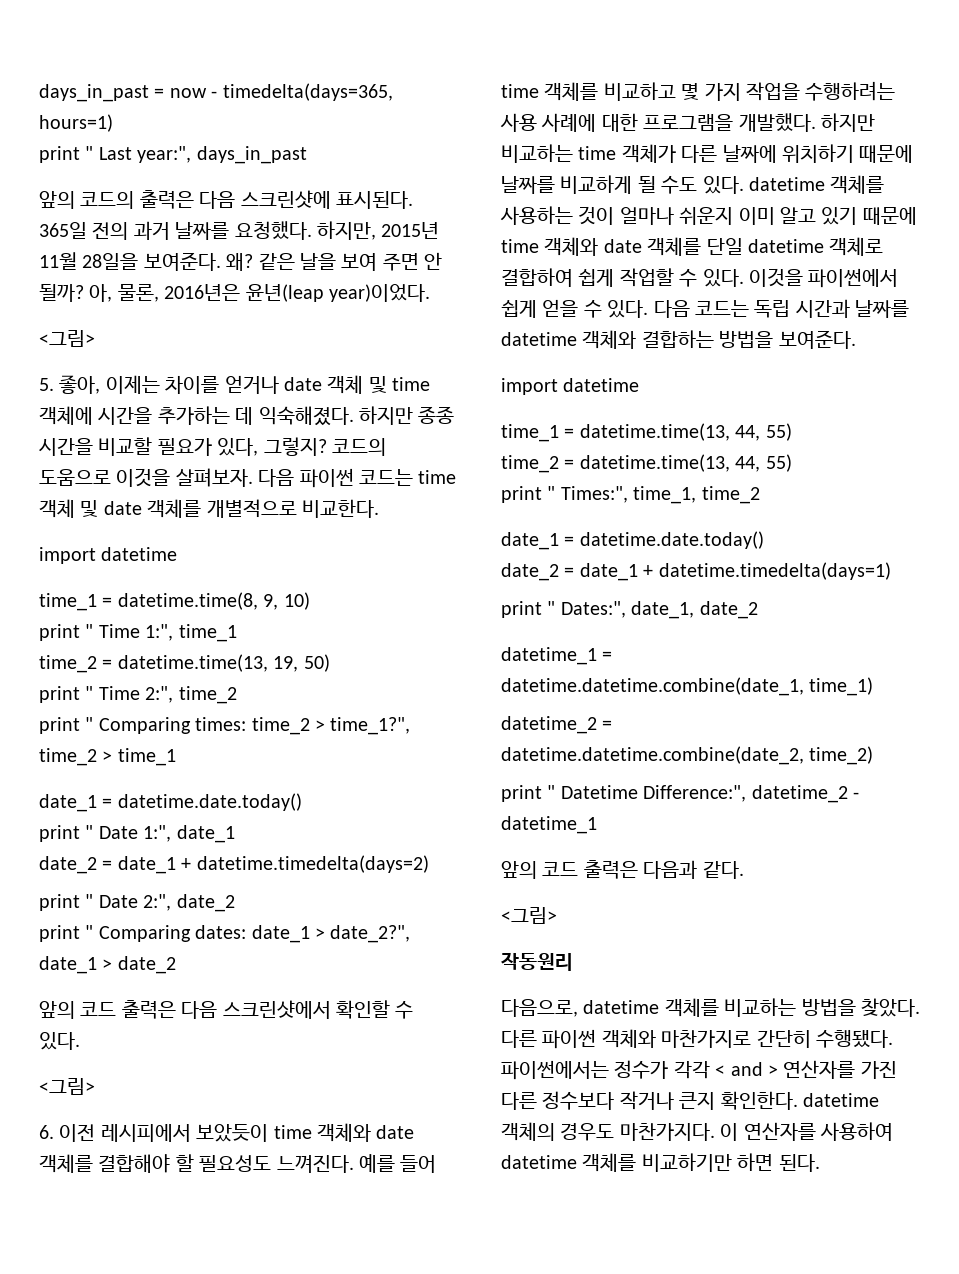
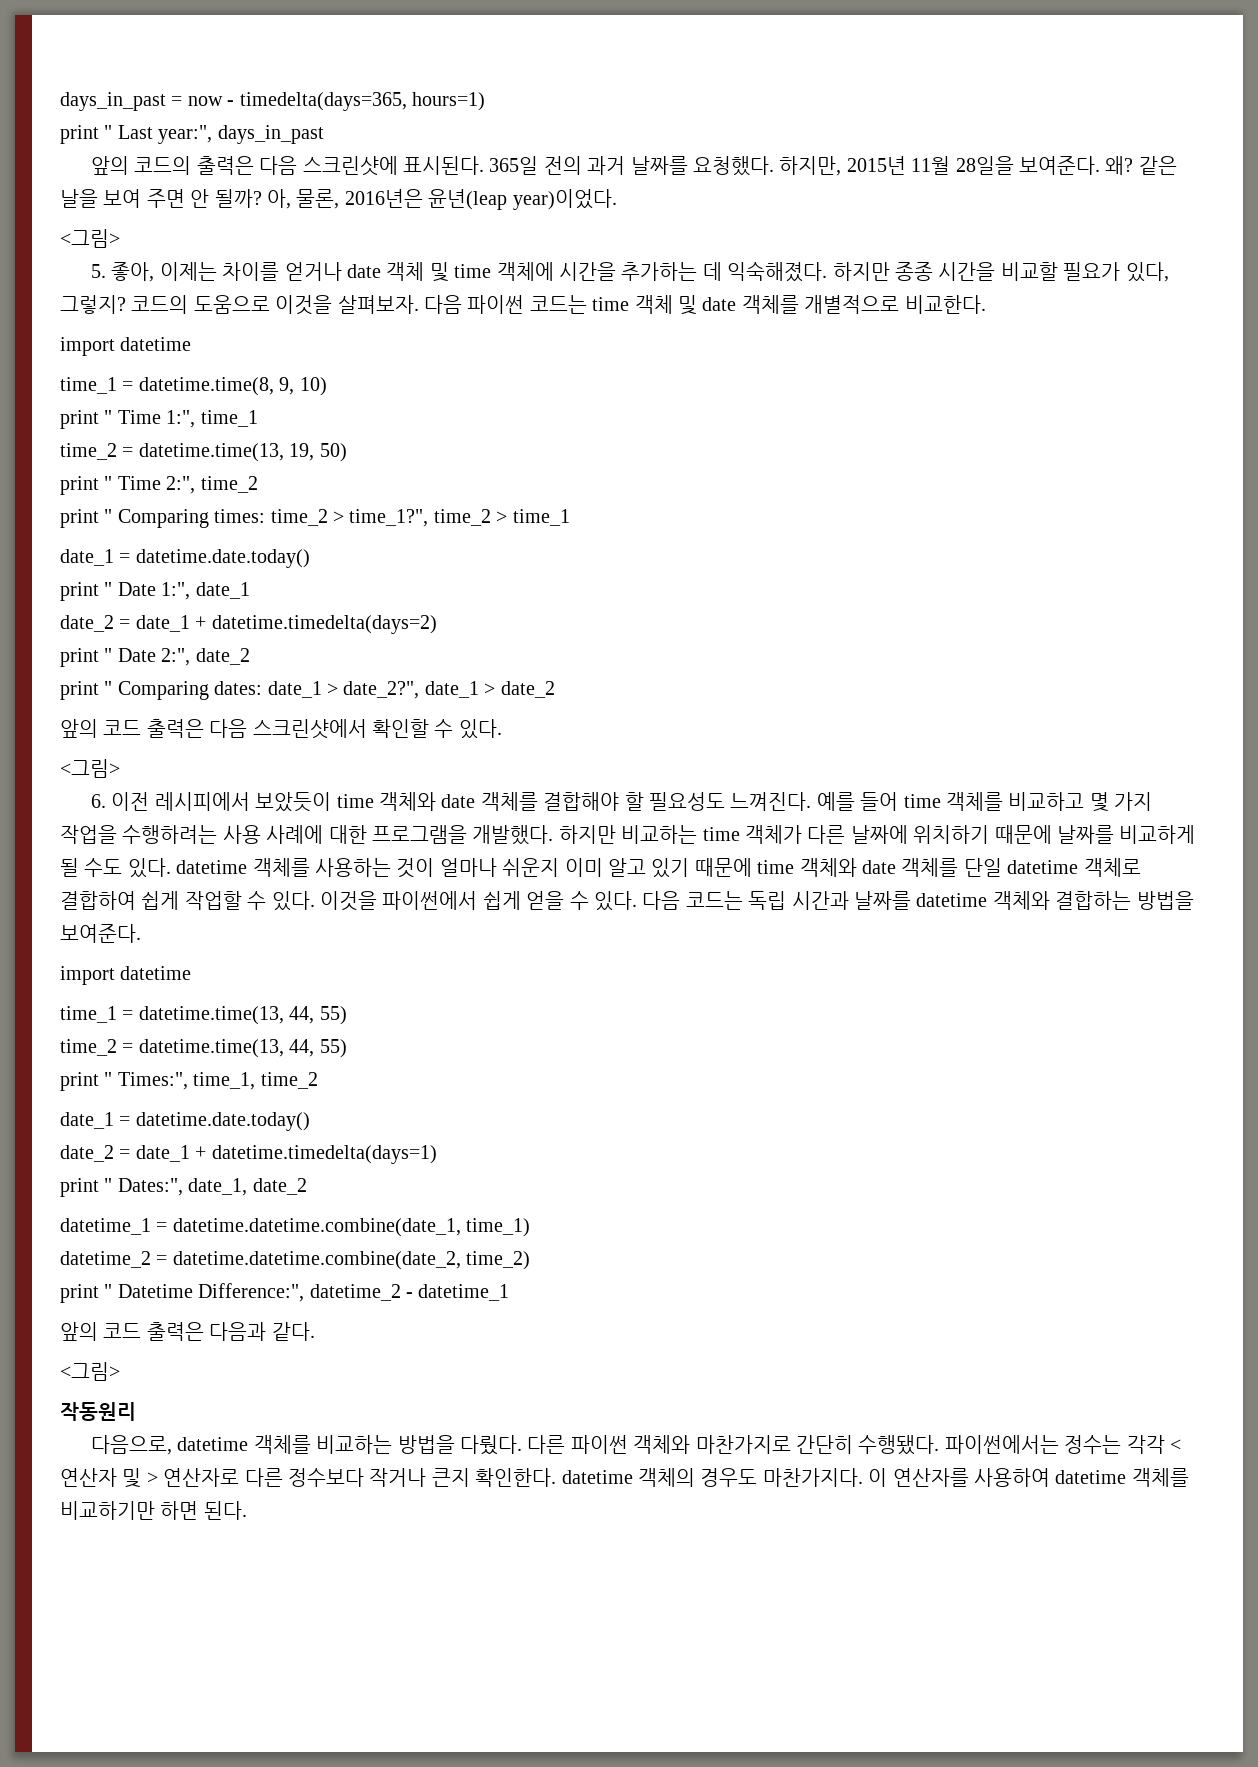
[861,998,920,1017] 찾았다. -> [459,1435,522,1455] 다뤘다.
[614,1060,669,1079] 정수가 -> [1064,1435,1122,1454] 정수는
[730,1060,897,1079] and > 연산자를 가진 -> [60,1468,240,1488] 연산자 및 > 연산자로

